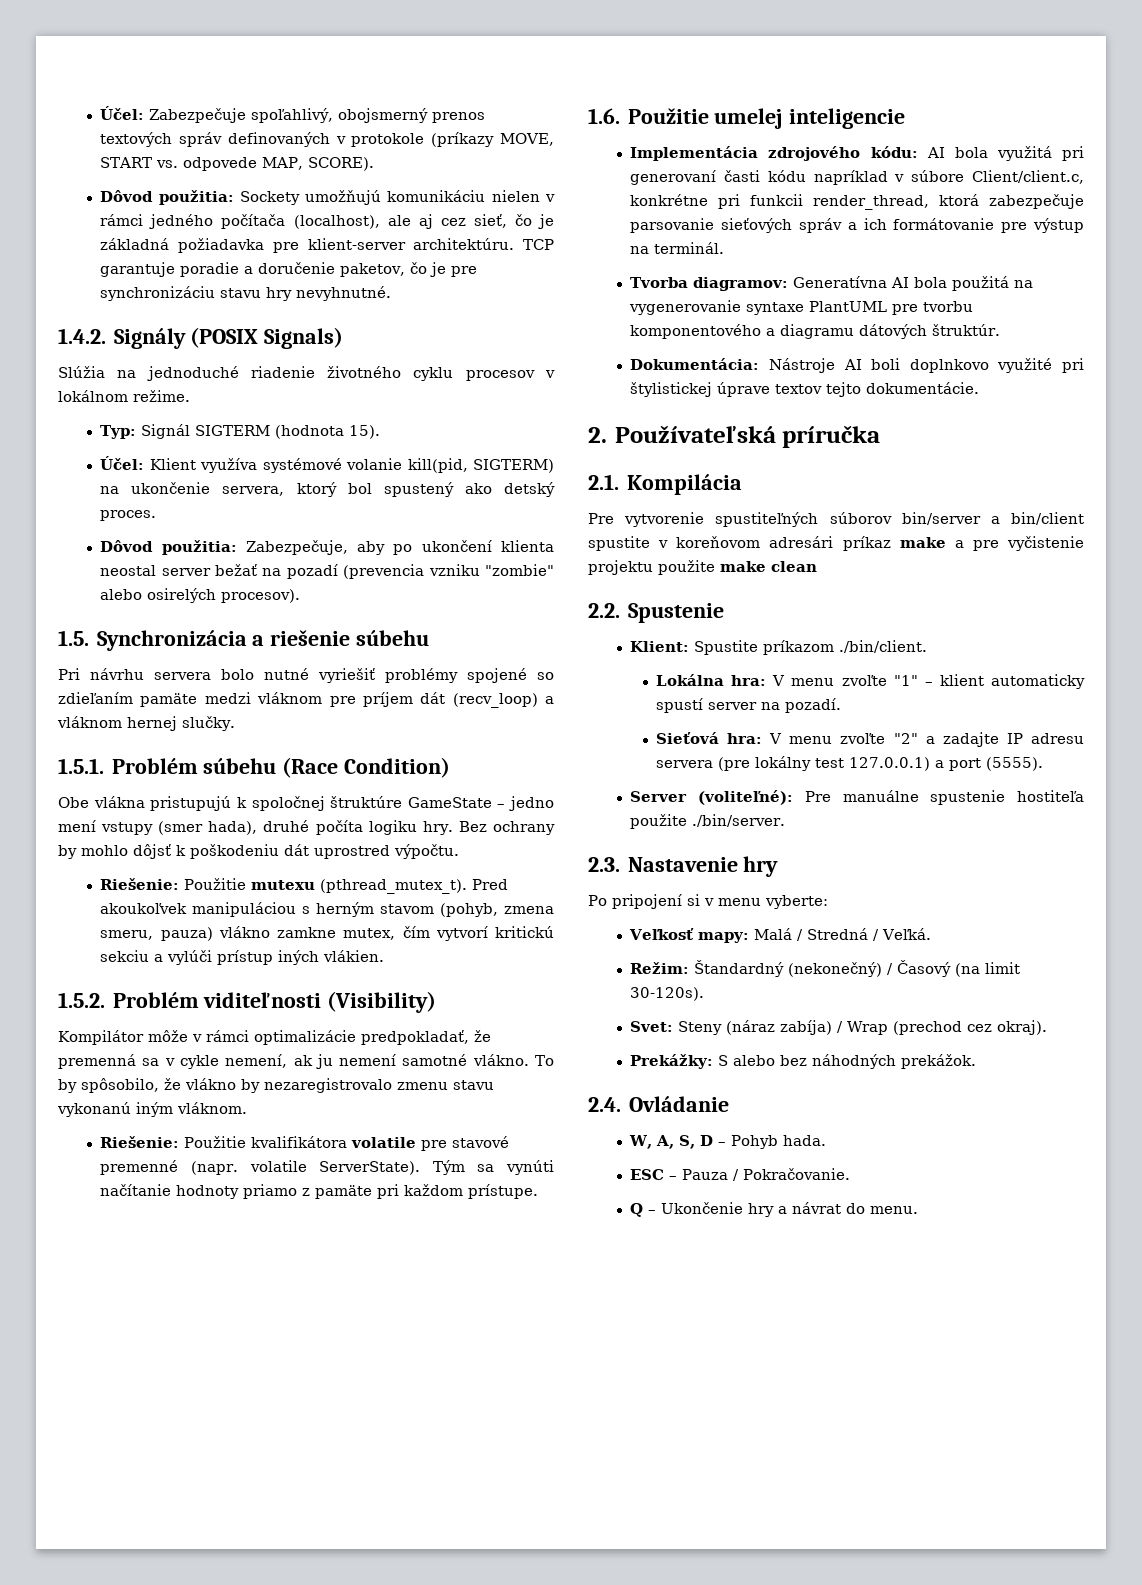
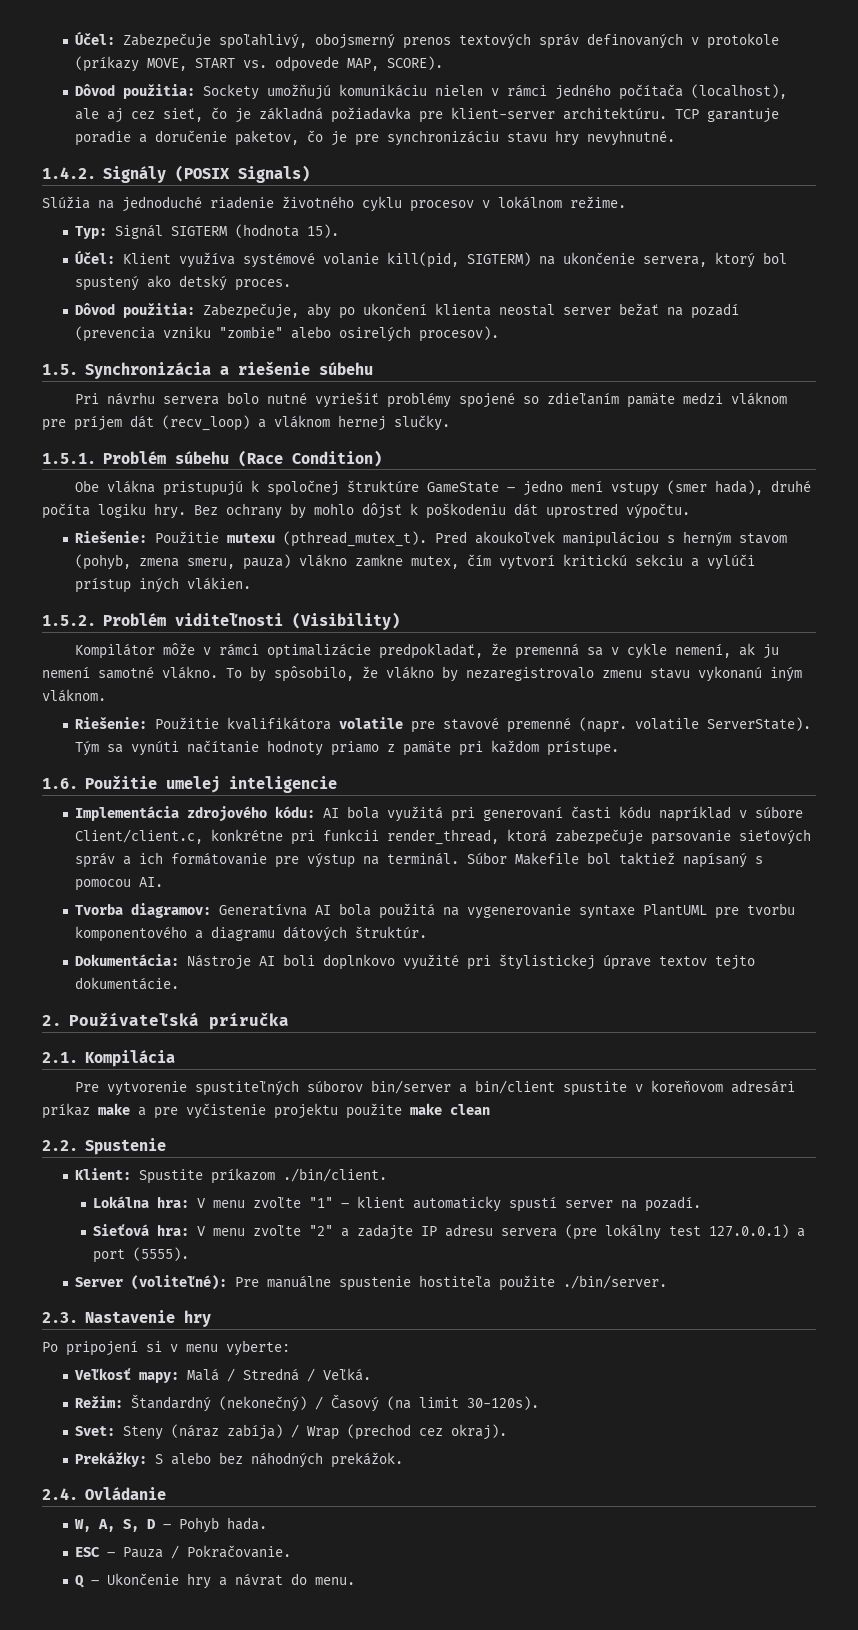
(725, 248) none -> [466,852,763,868] [74,877,163,891] Súbor Makefile bol taktiež napísaný s pomocou AI.

